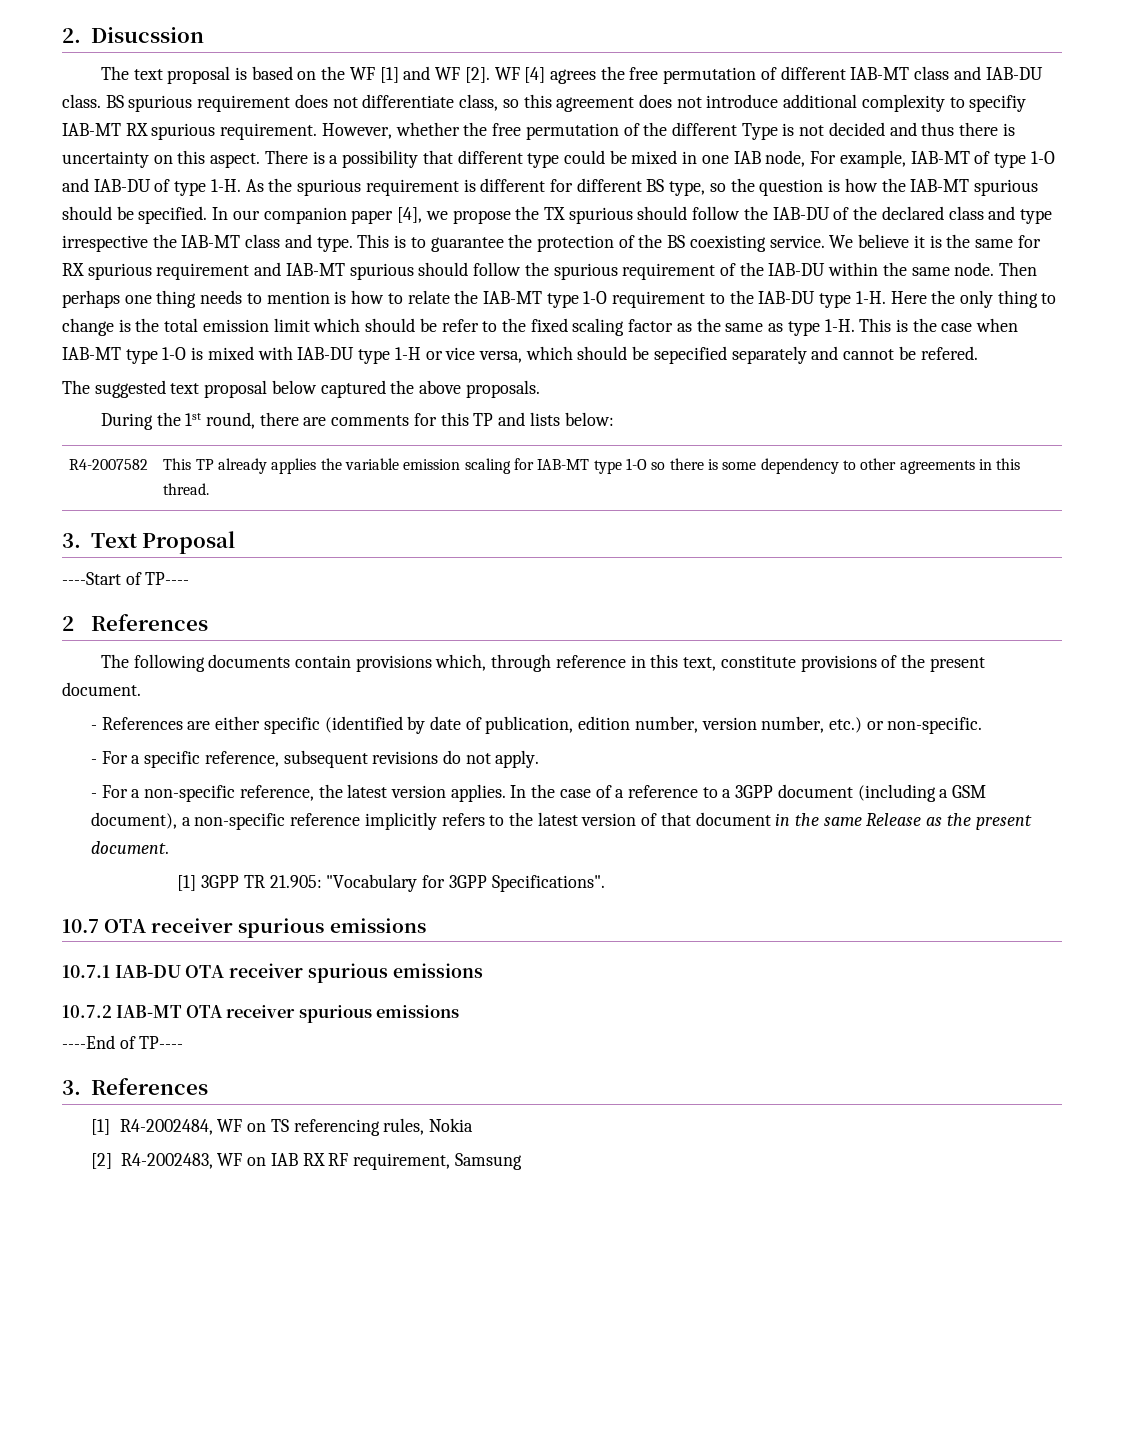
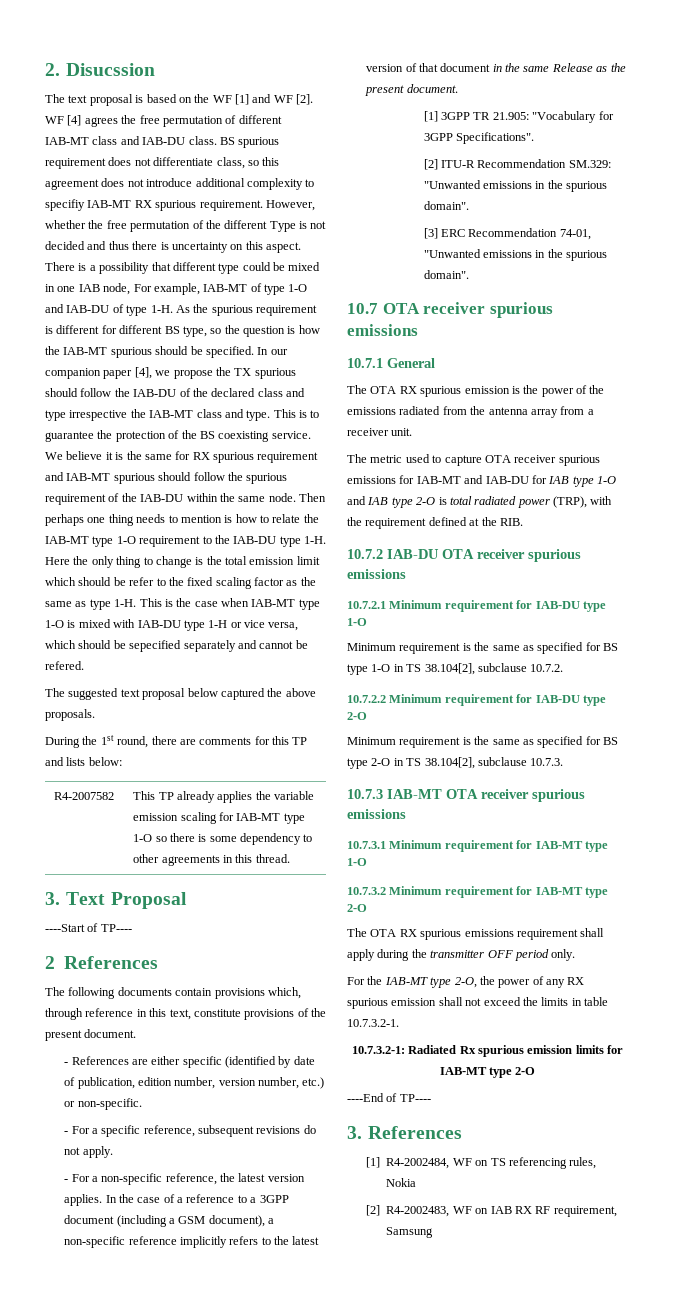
(605, 883) none -> [423,159,611,170] [423,180,608,192] [423,201,469,210] [423,228,591,240] [423,249,608,261] [423,270,469,279] // [2] ITU-R Recommendation SM.329: "Unwanted emissions in the spurious domain". // [3] ERC Recommendation 74-01, "Unwanted emissions in the spurious domain".
(110, 971) none -> [387,358,435,368] [347,385,605,397] [347,406,594,418] [347,428,413,436] [347,454,600,466] [347,475,616,487] [347,496,613,508] [347,517,523,529] [347,549,383,559] General // The OTA RX spurious emission is the power of the emissions radiated from the antenna array from a receiver unit. // The metric used to capture OTA receiver spurious emissions for IAB-MT and IAB-DU for IAB type 1-O and IAB type 2-O is total radiated power (TRP), with the requirement defined at the RIB. // 10.7.2
[62,1005,112,1018] 10.7.2 -> [347,600,606,612] [347,618,367,626] [347,642,618,654] [347,663,564,675] [347,694,606,706] [347,712,367,720] [347,736,618,748] [347,757,564,769] [347,789,383,799] 10.7.2.1 Minimum requirement for IAB-DU type 1-O // Minimum requirement is the same as specified for BS type 1-O in TS 38.104[2], subclause 10.7.2. // 10.7.2.2 Minimum requirement for IAB-DU type 2-O // Minimum requirement is the same as specified for BS type 2-O in TS 38.104[2], subclause 10.7.3. // 10.7.3
(460, 1011) none -> [347,840,608,852] [347,858,367,866] [347,886,608,898] [347,904,367,912] [347,928,605,940] [347,949,576,961] [347,976,585,988] [347,997,608,1009] [347,1019,399,1027] [351,1045,624,1057] [439,1067,536,1078] // 10.7.3.1 Minimum requirement for IAB-MT type 1-O // 10.7.3.2 Minimum requirement for IAB-MT type 2-O // The OTA RX spurious emissions requirement shall apply during the transmitter OFF period only. // For the IAB-MT type 2-O, the power of any RX spurious emission shall not exceed the limits in table 10.7.3.2-1. // 10.7.3.2-1: Radiated Rx spurious emission limits for IAB-MT type 2-O

